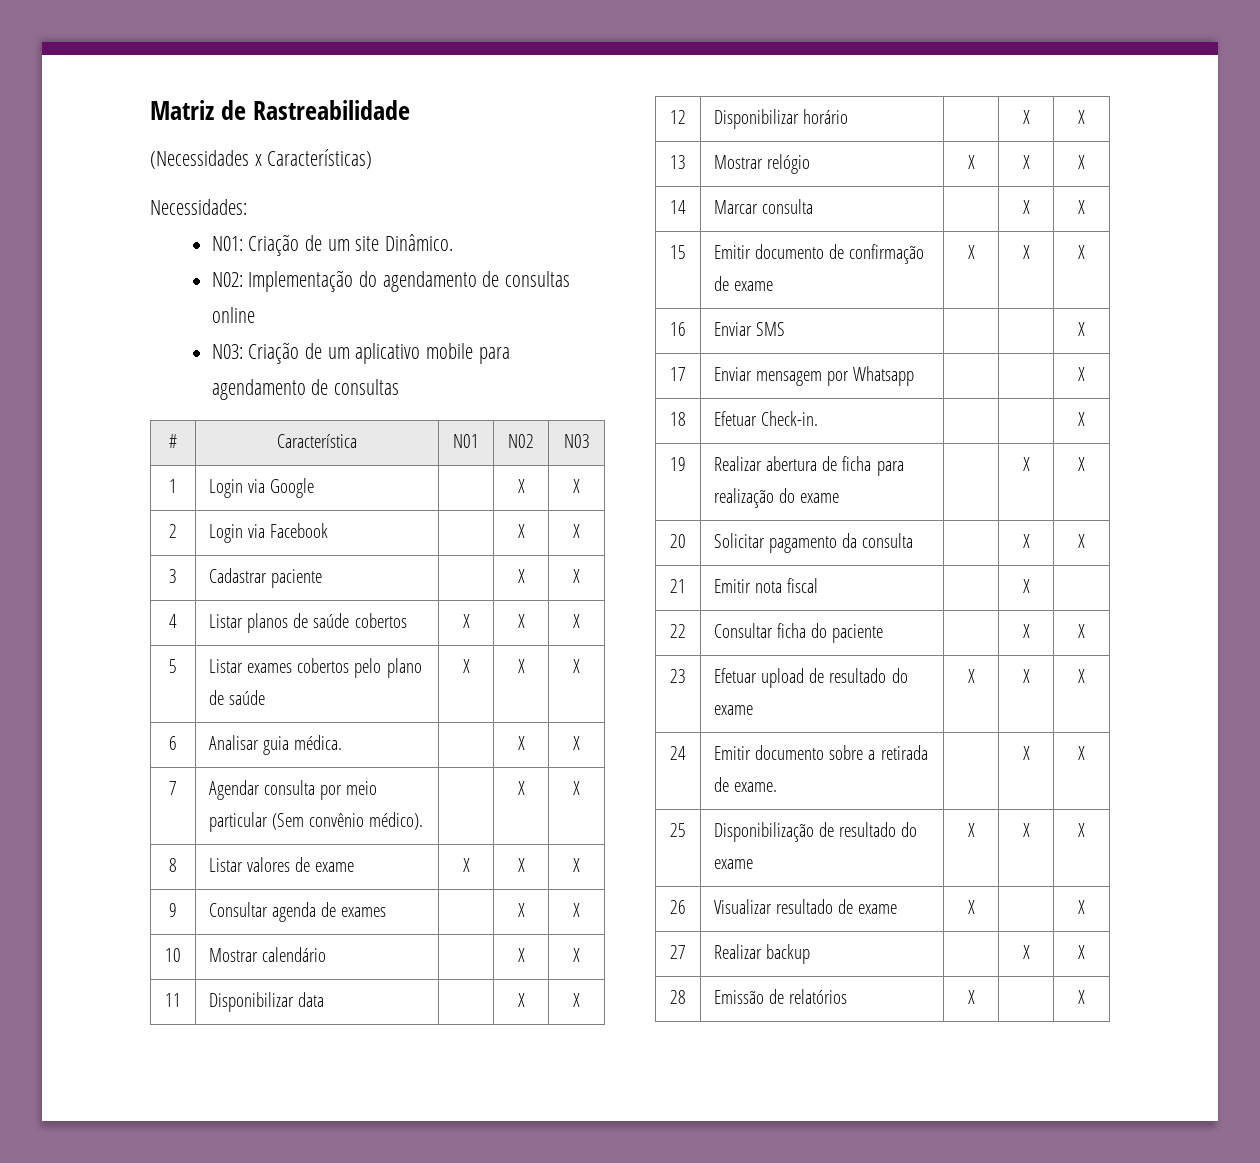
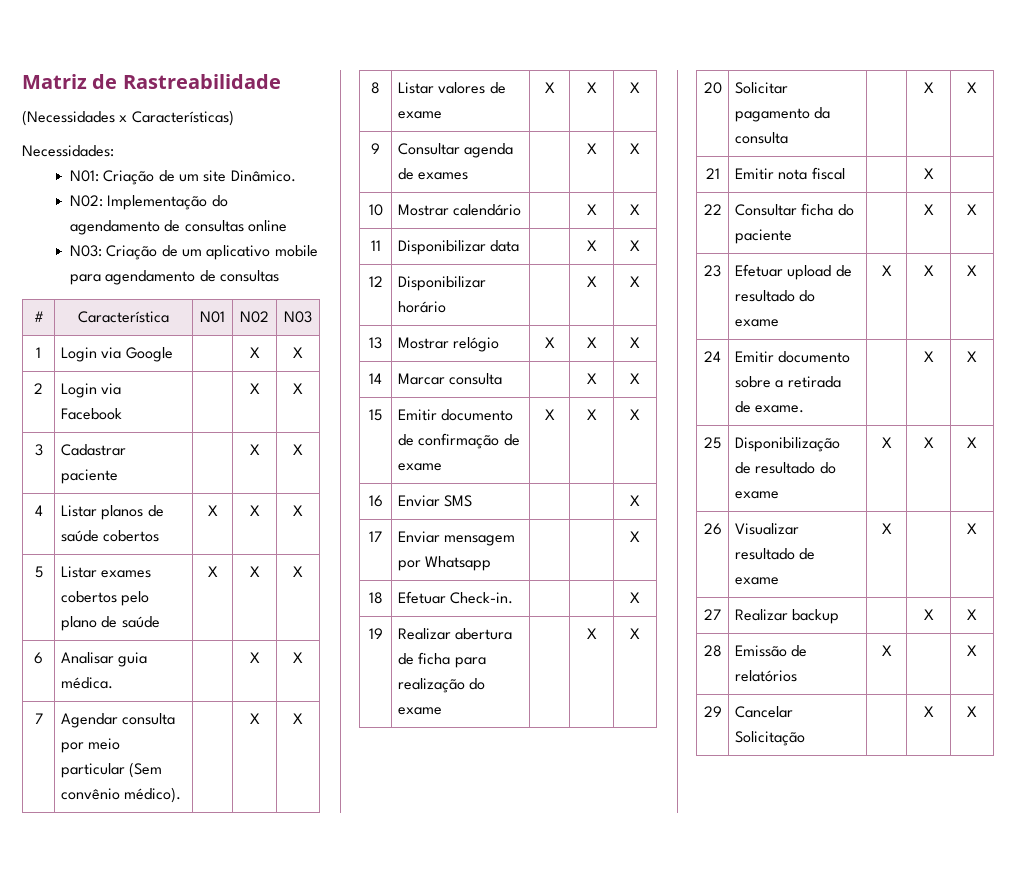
(1085, 997) none -> [703,706,722,717] [734,706,793,718] [734,731,805,746] [923,706,934,717] [967,706,977,717] // 29 | Cancelar Solicitação | | X | X

